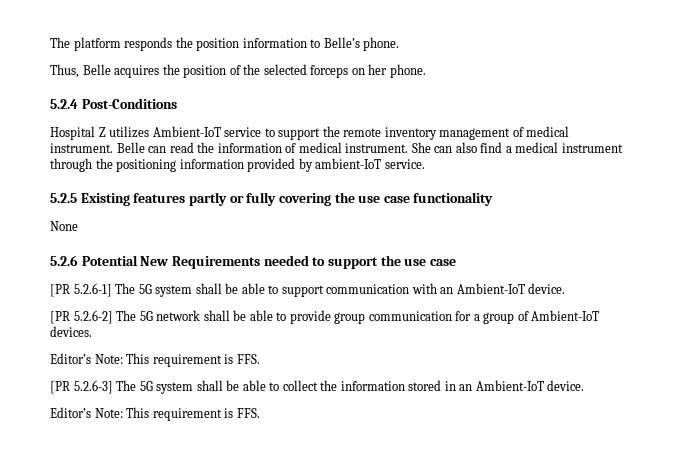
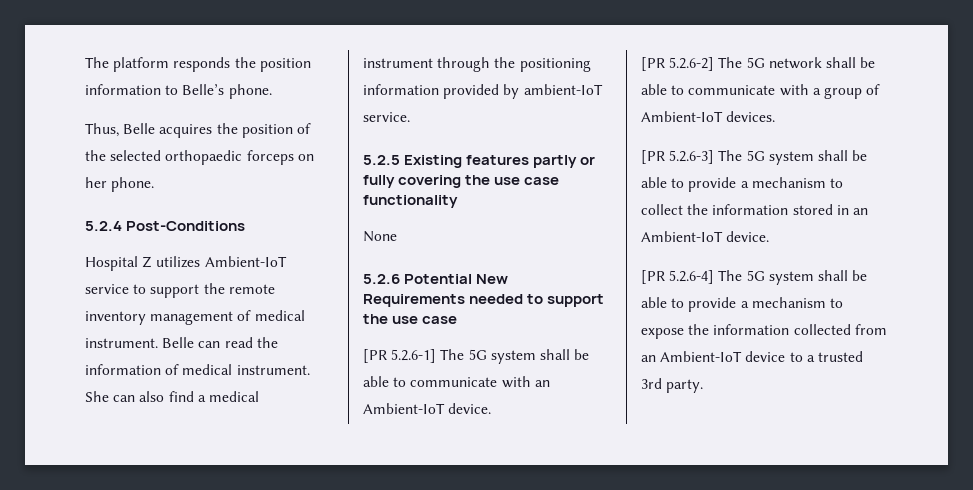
(307, 69) none -> [165,150,243,165] orthopaedic
[281,284,410,297] support communication -> [410,377,498,387] communicate
[289,310,472,324] provide group communication for -> [688,84,809,96] communicate with
[50,353,260,367] // Editor’s Note: This requirement is FFS. -> (776, 116) none
(280, 386) none -> [688,177,843,192] provide a mechanism to
[50,407,260,421] Editor’s Note: This requirement is FFS. -> [641,270,868,285] [641,297,843,312] [641,324,887,339] [641,351,863,362] [641,378,704,393] [PR 5.2.6-4] The 5G system shall be able to provide a mechanism to expose the information collected from an Ambient-IoT device to a trusted 3rd party.

